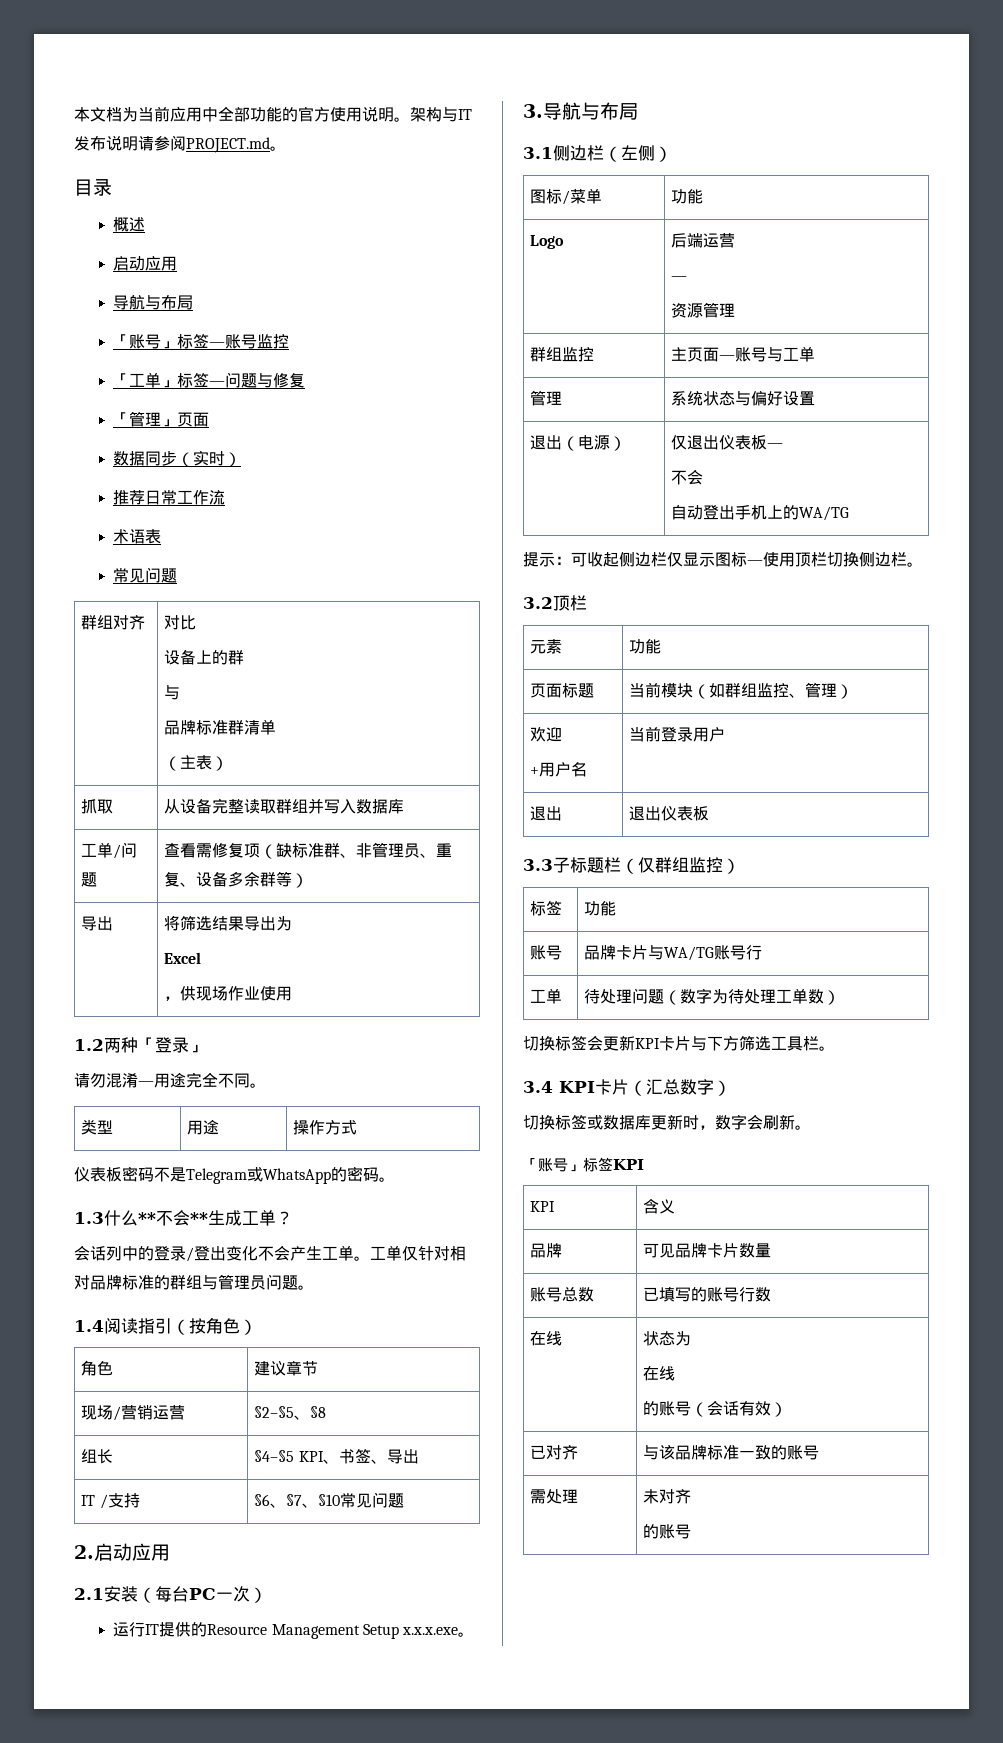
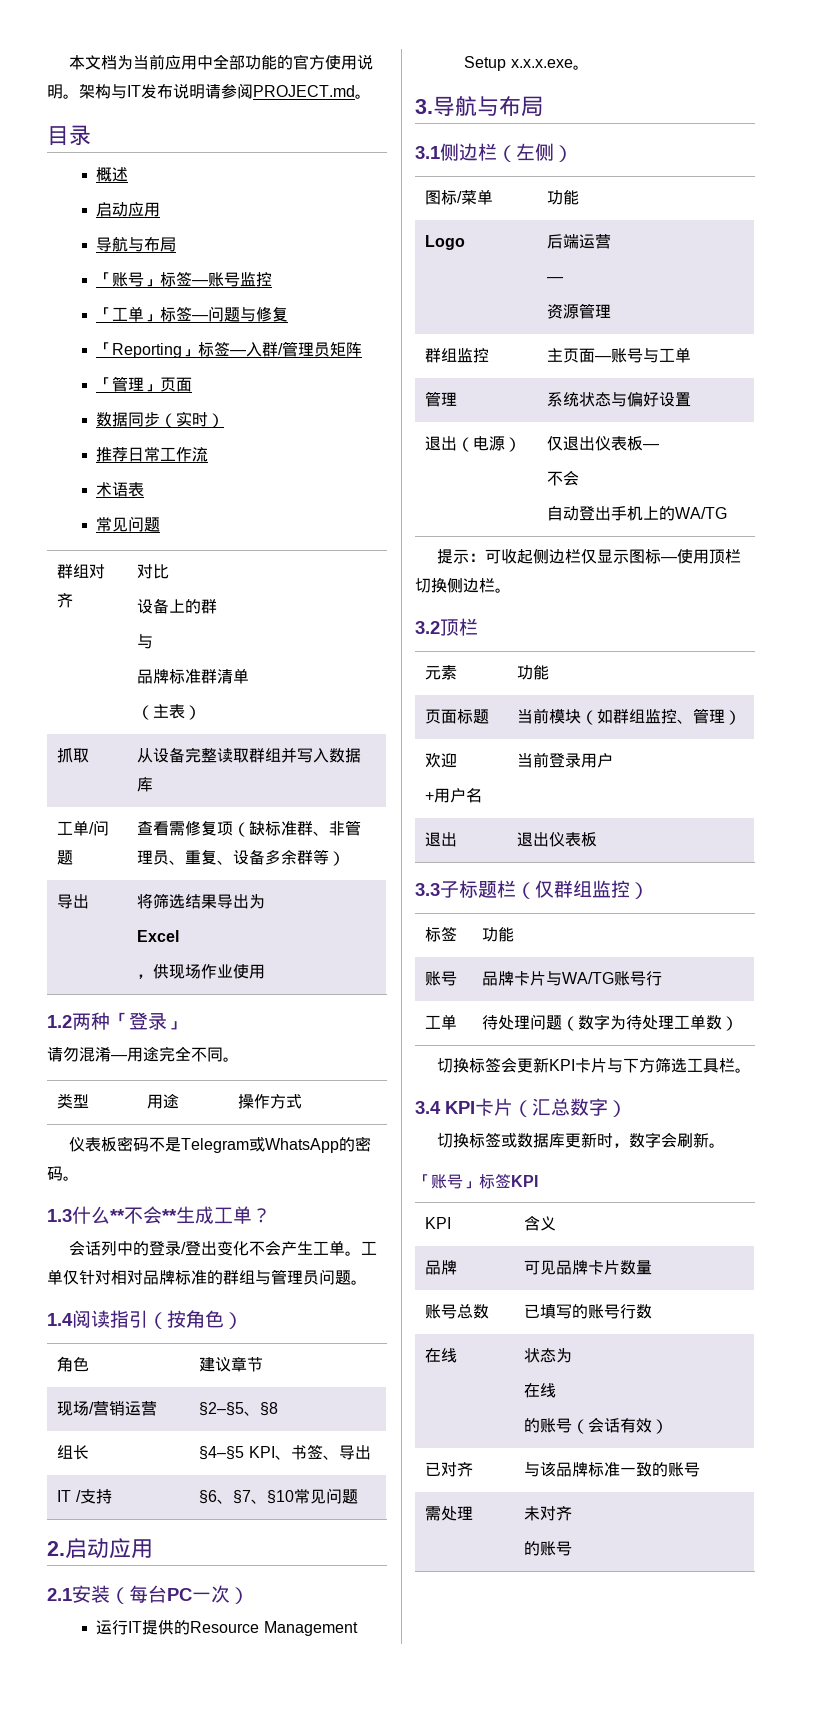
(306, 380) none -> [96,341,363,358] // 「Reporting」标签—入群/管理员矩阵

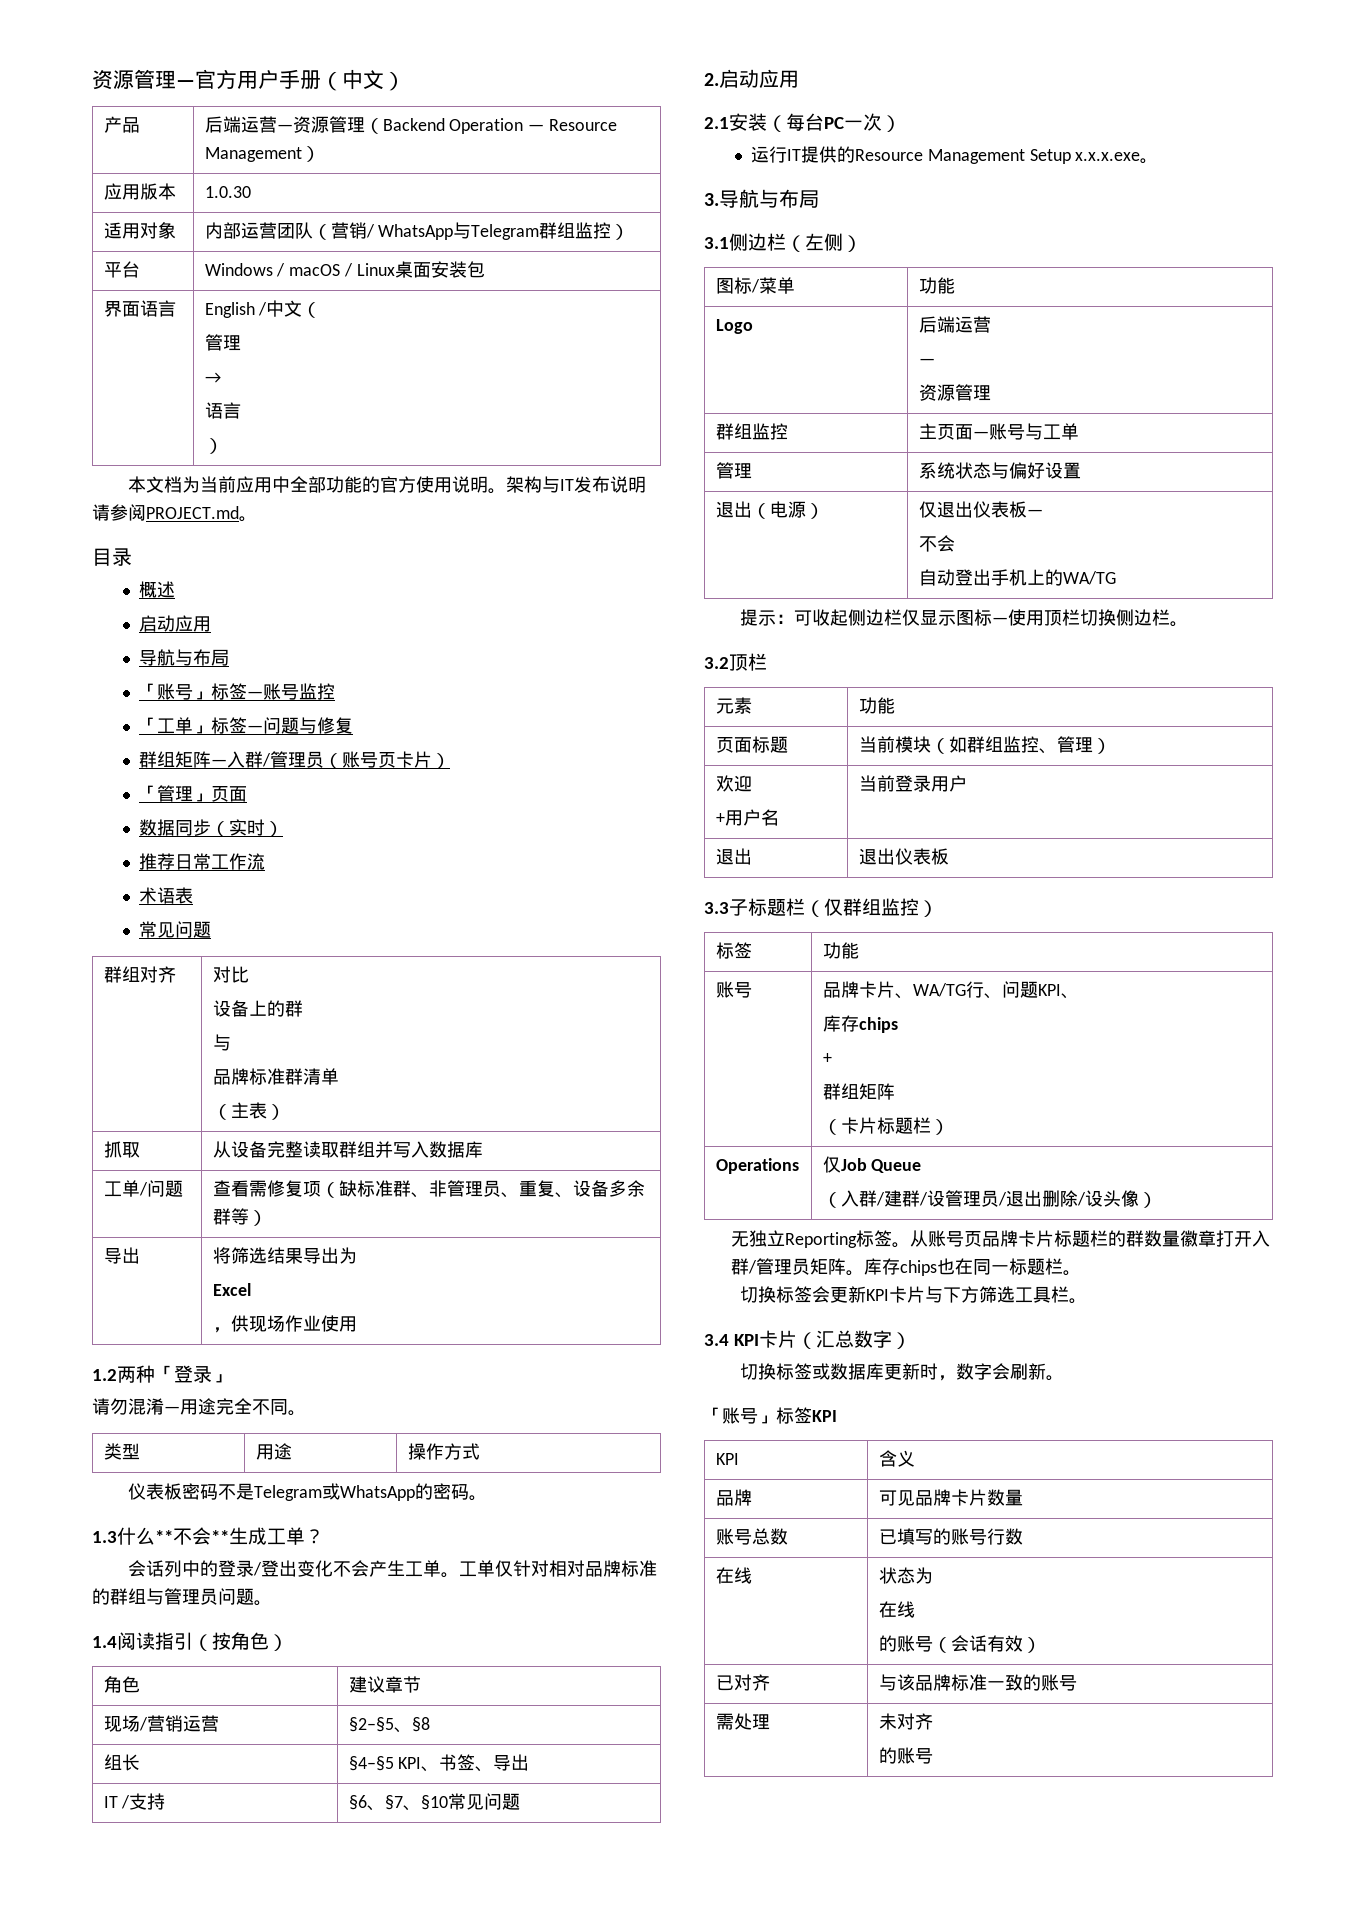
(69, 62) none -> [92,69,405,91] [103,116,140,133] [204,116,618,134] [204,146,320,162] [103,183,176,200] [204,186,251,198] [103,222,176,239] [204,222,630,240] [103,261,140,278] [204,261,485,278] [103,300,176,317] [204,300,321,318] [204,334,241,351] [204,372,221,383] [204,402,241,419] [204,438,223,454] 资源管理—官方用户手册（中文） // 产品 | 后端运营—资源管理（Backend Operation — Resource Management） // 应用版本 | 1.0.30 // 适用对象 | 内部运营团队（营销/ WhatsApp与Telegram群组监控） // 平台 | Windows / macOS / Linux桌面安装包 // 界面语言 | English /中文（ // 管理 // → // 语言 // ） //
[96,341,231,358] 「Reporting」标签 -> [138,751,211,768] 群组矩阵
[330,342,363,357] 矩阵 -> [323,751,450,769] （账号页卡片）
[546,971,663,986] [425,1014,458,1030] [482,1014,739,1031] 与WA/TG账号行 // 工单 | 待处理问题（数字为待处理工单数） -> [894,981,1079,999] [822,1015,898,1033] [822,1053,832,1064] [822,1083,895,1100] [822,1117,949,1135] [715,1158,799,1174] [822,1156,922,1173] [822,1190,1157,1208] [731,1230,1271,1248] [731,1258,1082,1276] 、WA/TG行、问题KPI、 // 库存chips // + // 群组矩阵 // （卡片标题栏） // Operations | 仅Job Queue // （入群/建群/设管理员/退出删除/设头像） // 无独立Reporting标签。从账号页品牌卡片标题栏的群数量徽章打开入群/管理员矩阵。库存chips也在同一标题栏。

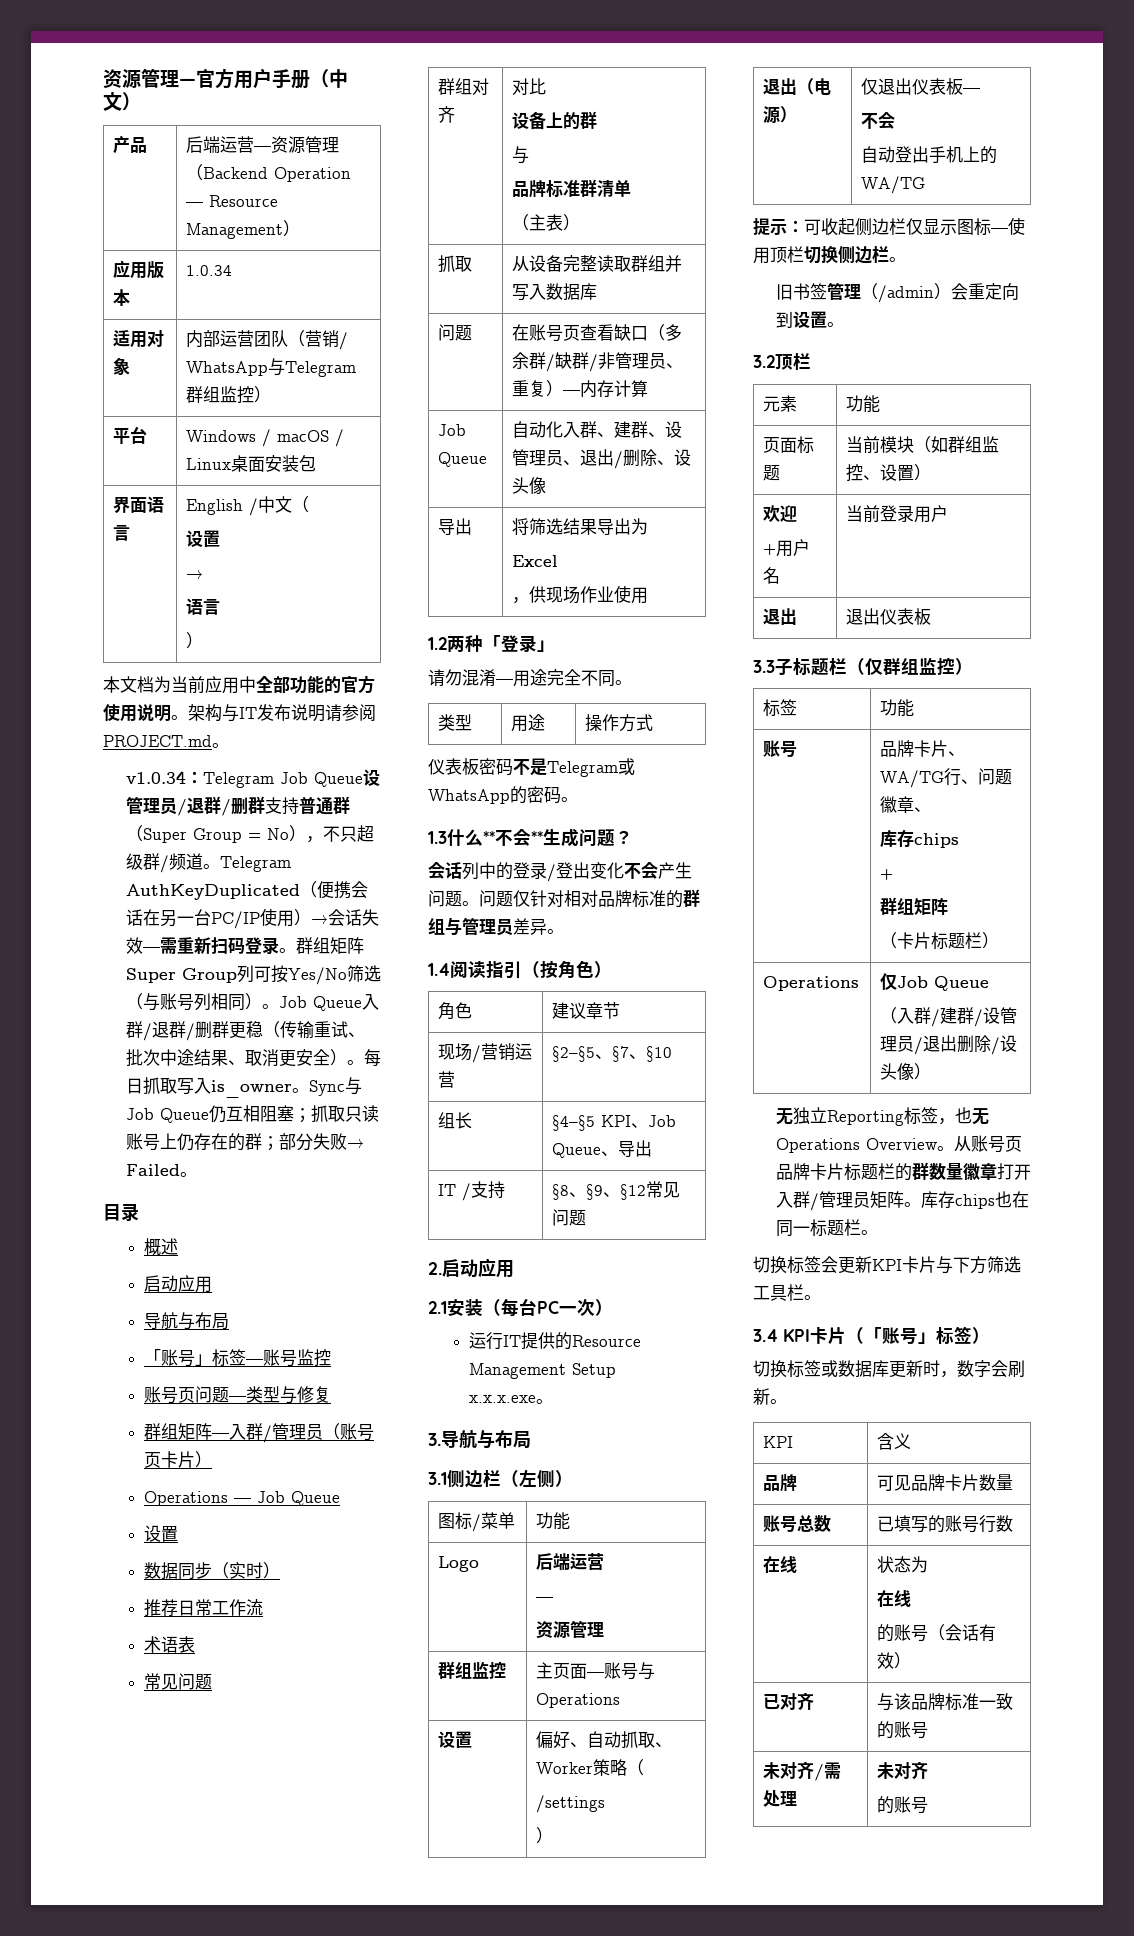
[204,186,251,198] 1.0.30 -> [186,265,233,276] 1.0.34
[204,334,241,351] 管理 -> [186,530,221,548] 设置
(257, 519) none -> [125,769,380,788] [125,796,350,816] [125,825,374,843] [125,853,291,873] [125,881,368,900] [125,908,379,929] [125,937,364,955] [125,965,381,985] [125,993,379,1011] [125,1021,365,1041] [125,1049,381,1067] [125,1077,362,1098] [125,1105,379,1123] [125,1133,364,1151] [125,1164,197,1177] // v1.0.34：Telegram Job Queue设管理员/退群/删群支持普通群（Super Group = No），不只超级群/频道。Telegram AuthKeyDuplicated（便携会话在另一台PC/IP使用）→会话失效—需重新扫码登录。群组矩阵Super Group列可按Yes/No筛选（与账号列相同）。Job Queue入群/退群/删群更稳（传输重试、批次中途结果、取消更安全）。每日抓取写入is_owner。Sync与Job Queue仍互相阻塞；抓取只读账号上仍存在的群；部分失败→ Failed。
[138,717,299,734] 「工单」标签—问题 -> [144,1386,281,1404] 账号页问题—类型
[138,785,247,802] 「管理」页面 -> [144,1491,341,1506] [144,1525,179,1542] Operations — Job Queue // 设置
[103,1180,148,1197] 工单/ -> (598, 291) none
[212,1180,645,1198] [212,1208,267,1226] 查看需修复项（缺标准群、非管理员、重复、设备多余群等） -> [512,324,683,342] [512,352,684,372] [512,380,649,398] [438,424,467,436] [438,452,488,467] [512,421,683,438] [512,449,692,469] [512,477,547,494] 在账号页查看缺口（多余群/缺群/非管理员、重复）—内存计算 // Job Queue | 自动化入群、建群、设管理员、退出/删除、设头像
[267,1527,305,1545] 工单 -> [579,829,615,847] 问题
[405,1560,496,1578] 工单。工单 -> [428,890,513,907] 问题。问题
[218,1588,254,1605] 问题 -> [513,918,547,935] 差异
[411,1717,430,1732] §8 -> [612,1046,673,1062] §7、§10
[439,1754,476,1771] 书签 -> [648,1115,677,1127] [552,1143,602,1158] Job Queue
[348,1795,448,1811] §6、§7、§10 -> [552,1184,647,1200] §8、§9、§12
[1042,423,1079,440] [715,462,752,479] [918,462,1081,479] 工单 // 管理 | 系统状态与偏好设置 -> [536,1693,621,1708] [438,1731,473,1749] [536,1731,673,1749] [536,1759,645,1776] [536,1795,606,1813] [536,1827,554,1844] Operations // 设置 | 偏好、自动抓取、Worker策略（ // /settings // ）
(1189, 624) none -> [775,282,1019,303] [775,311,844,329] // 旧书签管理（/admin）会重定向到设置。
[1056,736,1093,753] 管理 -> [880,464,915,481] 设置
[1037,984,1061,996] KPI -> [880,796,915,813] 徽章
(893, 1238) none -> [937,1107,989,1125] [775,1138,938,1153] ，也无Operations Overview
[816,1330,893,1348] 汇总数字 -> [864,1326,972,1345] 「账号」标签
[704,1407,837,1424] // 「账号」标签KPI -> (787, 1401) none
(1077, 1683) none -> [763,1761,825,1781] 未对齐/

